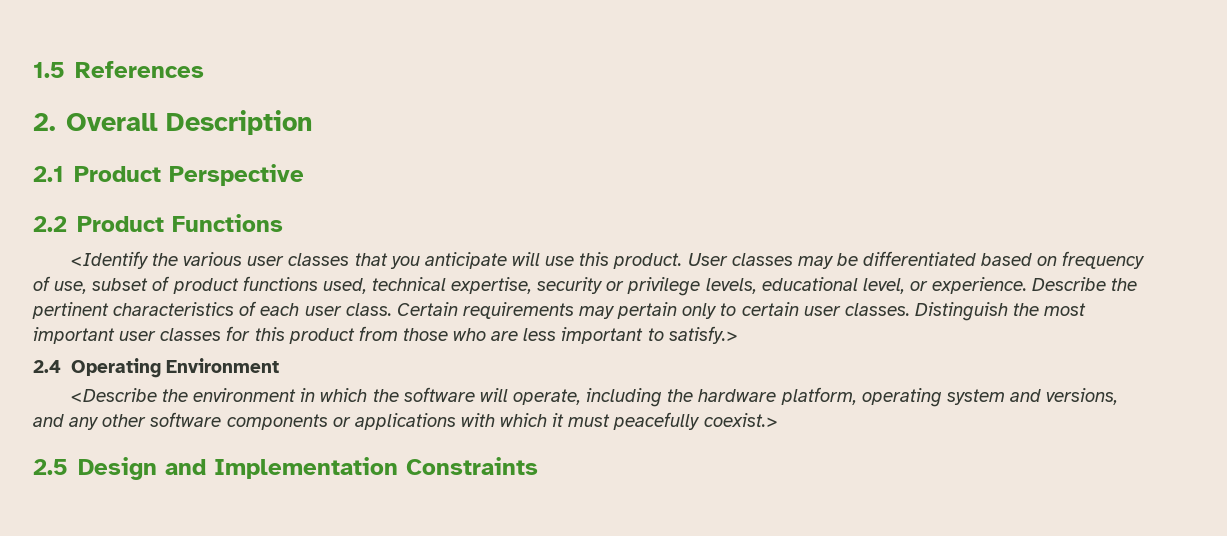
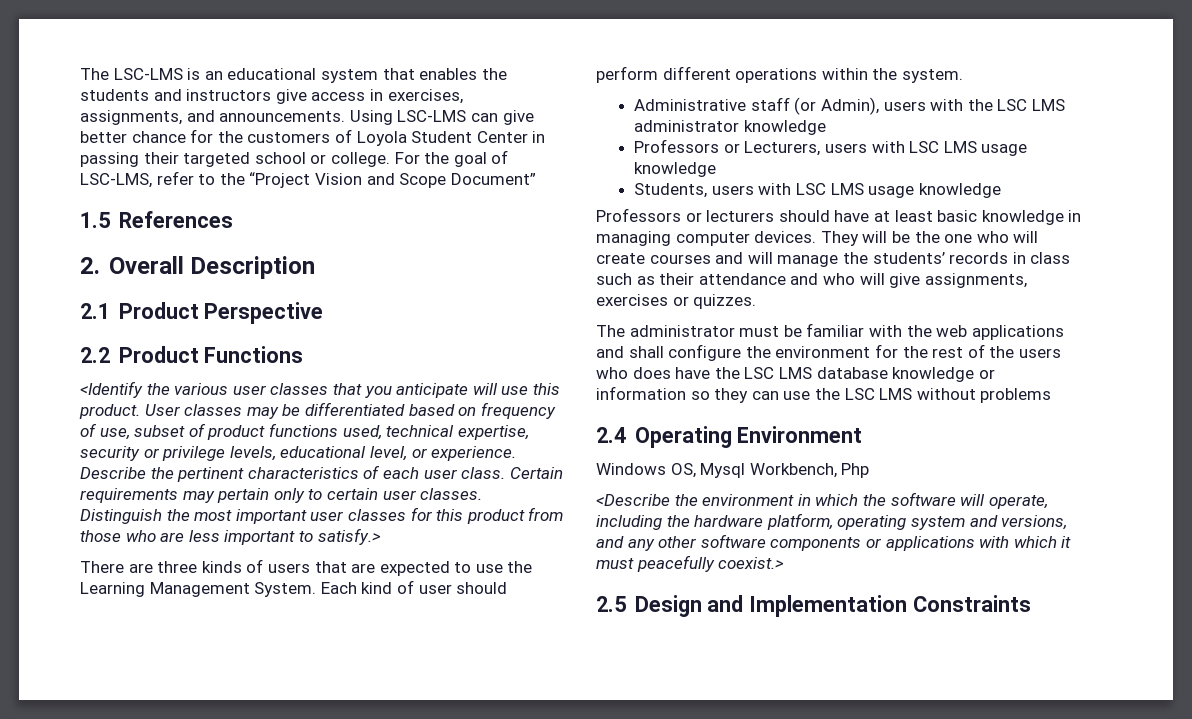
(33, 70) none -> [80,68,507,83] [80,89,463,104] [80,110,534,125] [80,129,546,146] [80,150,509,167] [80,171,536,188] The LSC-LMS is an educational system that enables the students and instructors give access in exercises, assignments, and announcements. Using LSC-LMS can give better chance for the customers of Loyola Student Center in passing their targeted school or college. For the goal of LSC-LMS, refer to the “Project Vision and Scope Document” //
[33,358,279,378] 2.4 Operating Environment -> [80,559,533,576] [80,580,508,597] [596,66,963,83] [634,97,1065,115] [634,120,826,135] [634,139,1028,156] [634,162,717,177] [634,183,1001,198] [596,208,1082,225] [596,231,1039,246] [596,252,1071,267] [596,273,1027,288] [596,294,757,309] [596,323,1064,340] [596,344,1061,361] [596,367,995,382] [596,386,1052,403] [596,426,863,448] [596,463,870,478] There are three kinds of users that are expected to use the Learning Management System. Each kind of user should perform different operations within the system. // Administrative staff (or Admin), users with the LSC LMS administrator knowledge // Professors or Lecturers, users with LSC LMS usage knowledge // Students, users with LSC LMS usage knowledge // Professors or lecturers should have at least basic knowledge in managing computer devices. They will be the one who will create courses and will manage the students’ records in class such as their attendance and who will give assignments, exercises or quizzes. // The administrator must be familiar with the web applications and shall configure the environment for the rest of the users who does have the LSC LMS database knowledge or information so they can use the LSC LMS without problems // 2.4 Operating Environment // Windows OS, Mysql Workbench, Php

